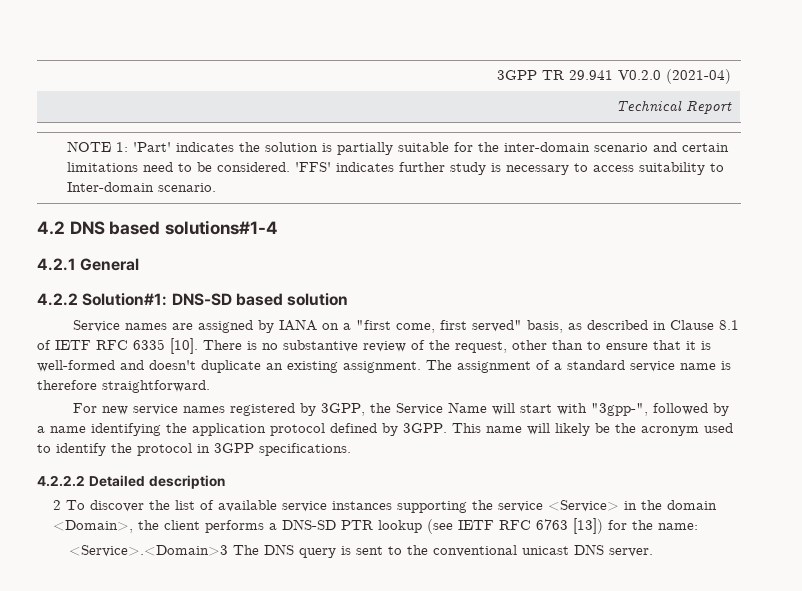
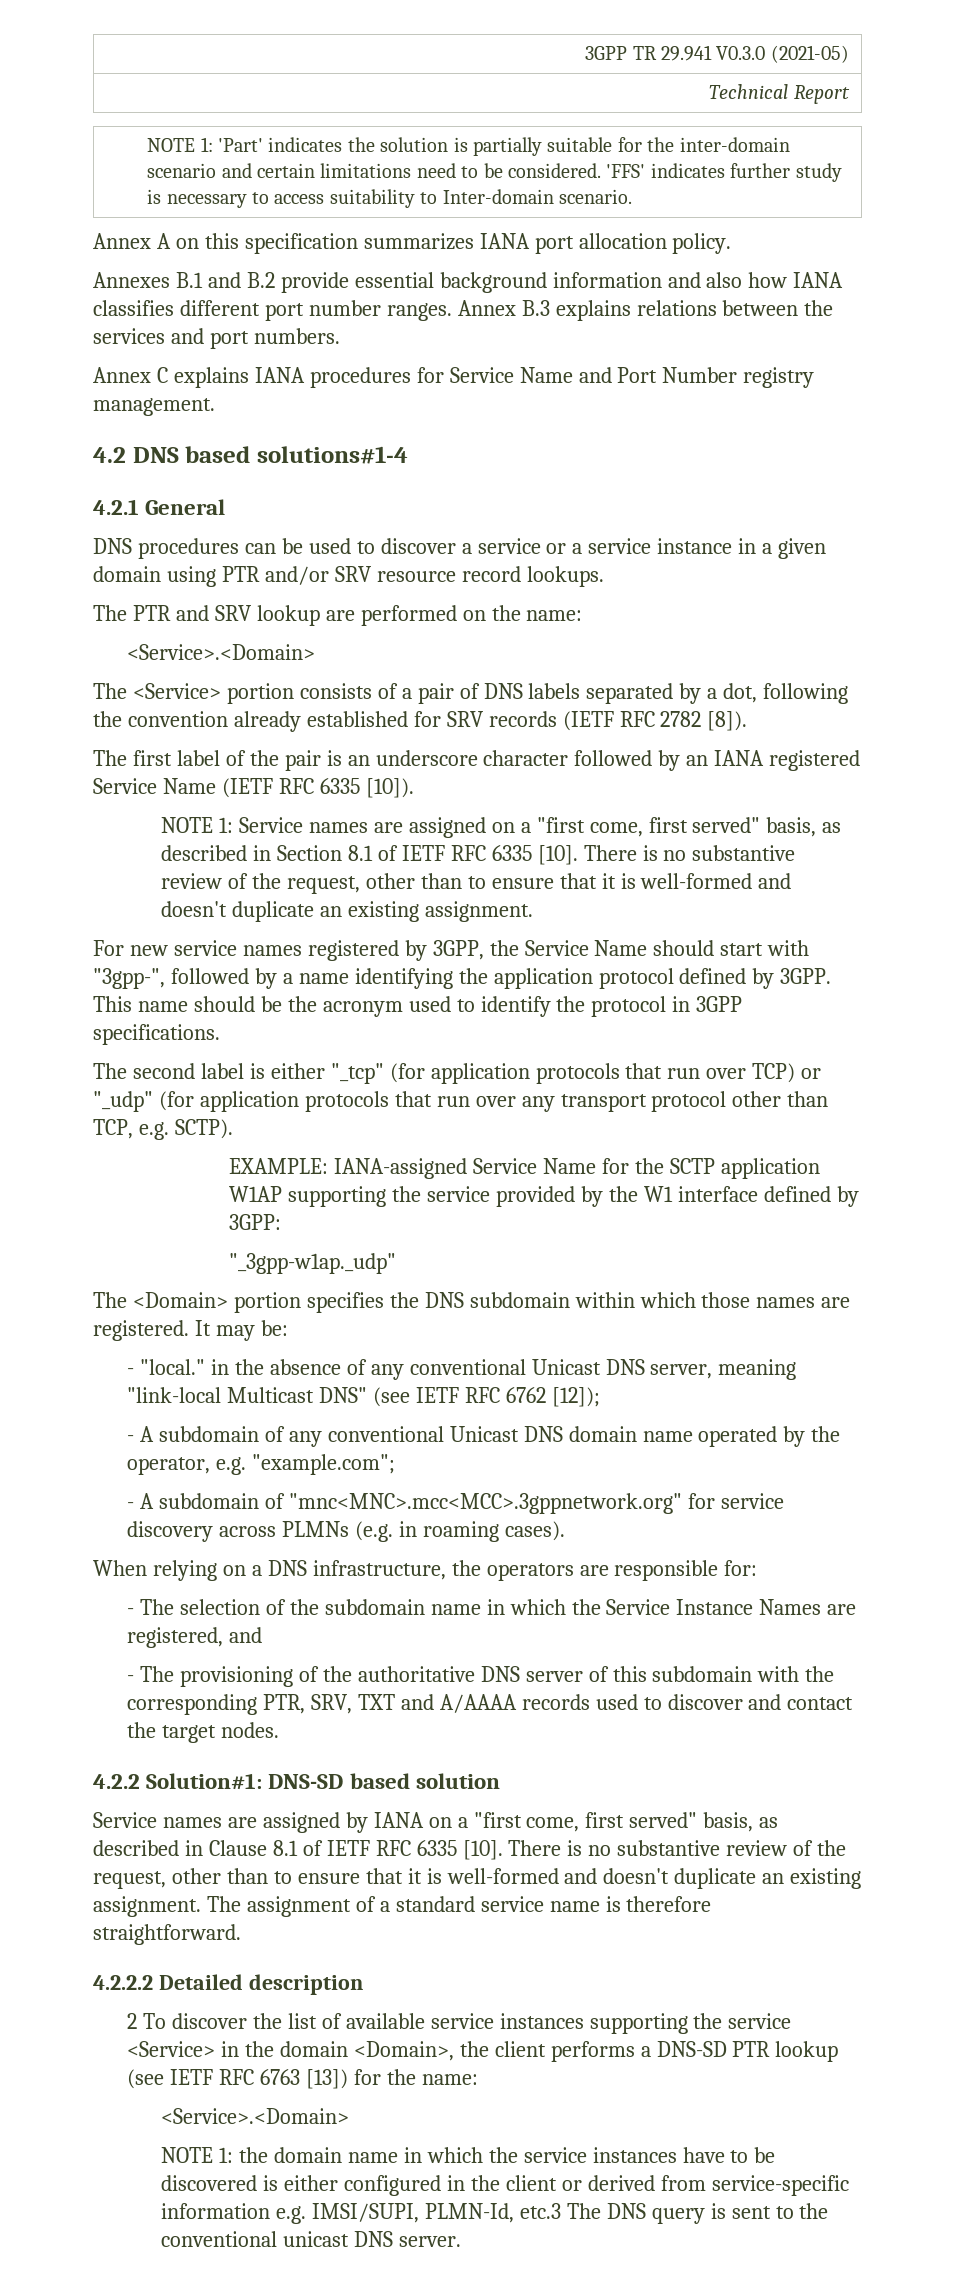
[617,69,731,84] V0.2.0 (2021-04) -> [716,45,849,63] V0.3.0 (2021-05)
(216, 187) none -> [93,233,732,254] [93,272,844,293] [93,300,834,321] [93,328,340,349] [93,367,815,388] [93,398,215,416] // Annex A on this specification summarizes IANA port allocation policy. // Annexes B.1 and B.2 provide essential background information and also how IANA classifies different port number ranges. Annex B.3 explains relations between the services and port numbers. // Annex C explains IANA procedures for Service Name and Port Number registry management.
(140, 264) none -> [93,538,827,559] [93,566,604,587] [93,605,583,626] [127,644,316,660] [93,683,849,704] [93,711,748,732] [93,750,861,771] [93,778,414,798] [161,817,842,838] [161,845,796,865] [161,873,792,894] [161,901,533,922] [93,940,810,961] [93,968,832,989] [93,996,743,1017] [93,1024,220,1045] [93,1063,822,1084] [93,1091,829,1112] [93,1119,233,1140] [229,1158,820,1179] [229,1186,859,1207] [229,1214,282,1230] [229,1253,397,1274] [93,1292,851,1313] [93,1320,288,1341] [127,1359,797,1380] [127,1387,600,1407] [127,1426,841,1447] [127,1454,395,1475] [127,1493,784,1514] [127,1521,565,1542] [93,1560,758,1581] [127,1599,857,1615] [127,1627,262,1648] [127,1666,835,1687] [127,1694,854,1715] [127,1722,279,1743] // DNS procedures can be used to discover a service or a service instance in a given domain using PTR and/or SRV resource record lookups. // The PTR and SRV lookup are performed on the name: // <Service>.<Domain> // The <Service> portion consists of a pair of DNS labels separated by a dot, following the convention already established for SRV records (IETF RFC 2782 [8]). // The first label of the pair is an underscore character followed by an IANA registered Service Name (IETF RFC 6335 [10]). // NOTE 1: Service names are assigned on a "first come, first served" basis, as described in Section 8.1 of IETF RFC 6335 [10]. There is no substantive review of the request, other than to ensure that it is well-formed and doesn't duplicate an existing assignment. // For new service names registered by 3GPP, the Service Name should start with "3gpp-", followed by a name identifying the application protocol defined by 3GPP. This name should be the acronym used to identify the protocol in 3GPP specifications. // The second label is either "_tcp" (for application protocols that run over TCP) or "_udp" (for application protocols that run over any transport protocol other than TCP, e.g. SCTP). // EXAMPLE: IANA-assigned Service Name for the SCTP application W1AP supporting the service provided by the W1 interface defined by 3GPP: // "_3gpp-w1ap._udp" // The <Domain> portion specifies the DNS subdomain within which those names are registered. It may be: // - "local." in the absence of any conventional Unicast DNS server, meaning "link-local Multicast DNS" (see IETF RFC 6762 [12]); // - A subdomain of any conventional Unicast DNS domain name operated by the operator, e.g. "example.com"; // - A subdomain of "mnc<MNC>.mcc<MCC>.3gppnetwork.org" for service discovery across PLMNs (e.g. in roaming cases). // When relying on a DNS infrastructure, the operators are responsible for: // - The selection of the subdomain name in which the Service Instance Names are registered, and // - The provisioning of the authoritative DNS server of this subdomain with the corresponding PTR, SRV, TXT and A/AAAA records used to discover and contact the target nodes.
[72,402,729,416] [37,423,733,436] [37,443,351,456] // For new service names registered by 3GPP, the Service Name will start with "3gpp-", followed by a name identifying the application protocol defined by 3GPP. This name will likely be the acronym used to identify the protocol in 3GPP specifications. -> (241, 1934) none
[69,545,229,557] <Service>.<Domain>3 -> [161,2108,350,2124] [161,2147,776,2163] [161,2175,849,2196] [161,2203,561,2224] <Service>.<Domain> // NOTE 1: the domain name in which the service instances have to be discovered is either configured in the client or derived from service-specific information e.g. IMSI/SUPI, PLMN-Id, etc.3

